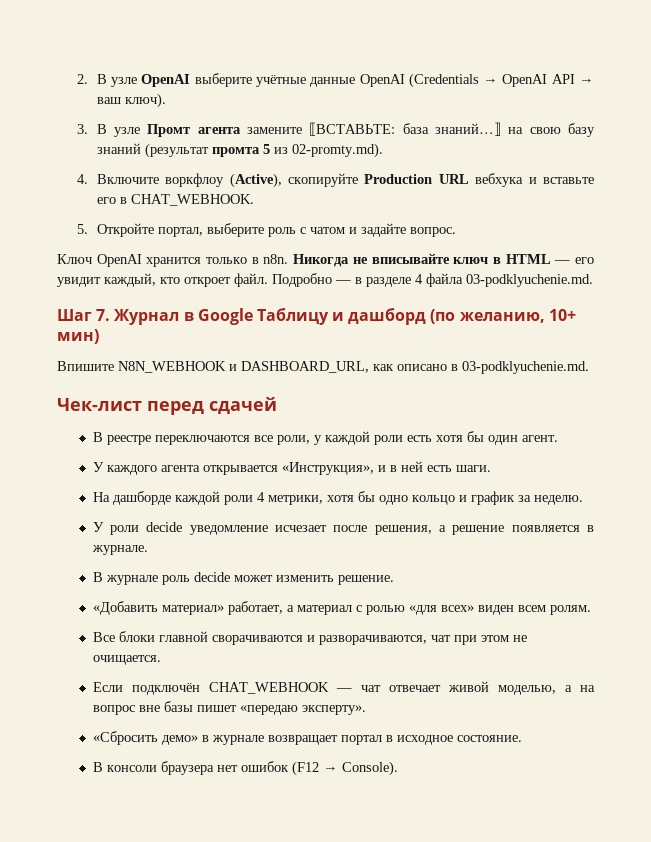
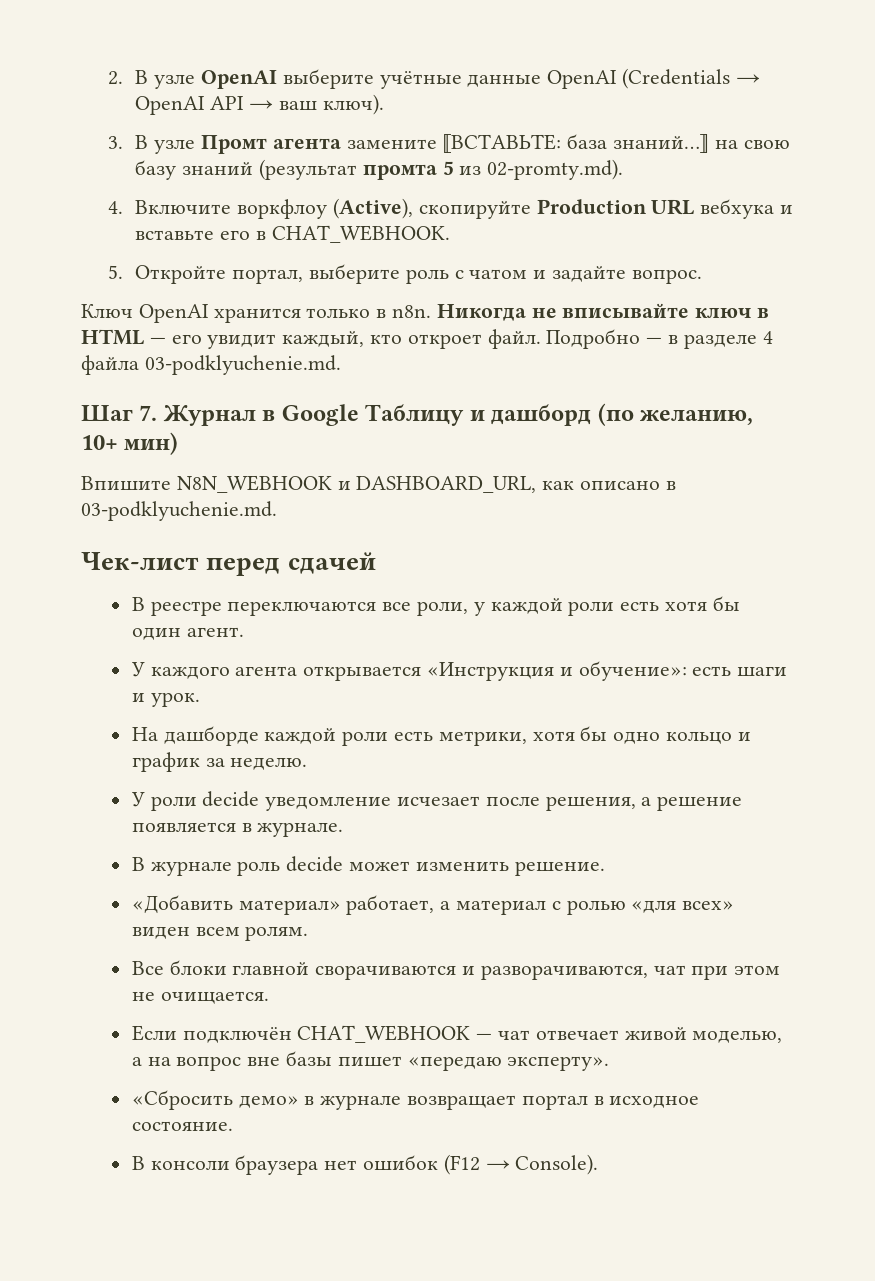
[281,461,491,475] «Инструкция», и в ней есть шаги. -> [427,661,788,681] [131,692,200,707] «Инструкция и обучение»: есть шаги и урок.
[256,492,265,502] 4 -> [394,731,434,741] есть

